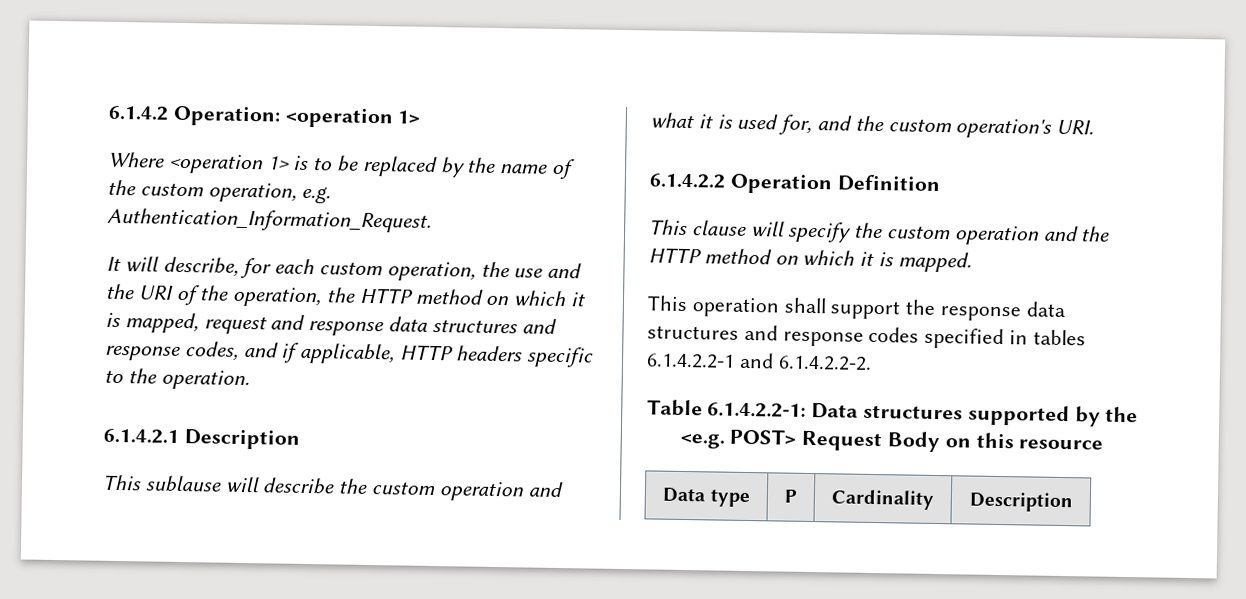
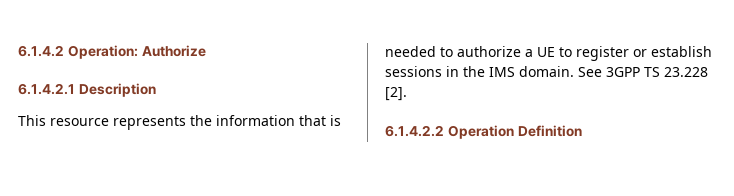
[284,107,421,129] [108,151,576,180] [107,179,332,204] [107,207,432,233] [106,256,583,282] [105,283,587,308] [105,312,557,337] [104,341,594,368] [104,368,250,391] [103,428,300,450] [102,474,564,502] [650,112,1095,139] [649,173,941,195] [649,219,1111,246] [648,247,972,273] [647,295,1067,322] [647,324,1086,350] [646,352,872,371] [646,399,1139,427] [679,428,1104,453] [662,487,750,508] [784,489,797,503] [831,489,934,510] [968,491,1073,513] <operation 1> // Where <operation 1> is to be replaced by the name of the custom operation, e.g. Authentication_Information_Request. // It will describe, for each custom operation, the use and the URI of the operation, the HTTP method on which it is mapped, request and response data structures and response codes, and if applicable, HTTP headers specific to the operation. // 6.1.4.2.1 Description // This sublause will describe the custom operation and what it is used for, and the custom operation's URI. // 6.1.4.2.2 Operation Definition // This clause will specify the custom operation and the HTTP method on which it is mapped. // This operation shall support the response data structures and response codes specified in tables 6.1.4.2.2-1 and 6.1.4.2.2-2. // Table 6.1.4.2.2-1: Data structures supported by the <e.g. POST> Request Body on this resource // Data type | P | Cardinality | Description -> [141,45,206,57] [18,83,156,97] [18,115,341,130] [385,46,712,61] [385,66,708,77] [385,87,407,101] [385,125,582,139] Authorize // 6.1.4.2.1 Description // This resource represents the information that is needed to authorize a UE to register or establish sessions in the IMS domain. See 3GPP TS 23.228 [2]. // 6.1.4.2.2 Operation Definition

